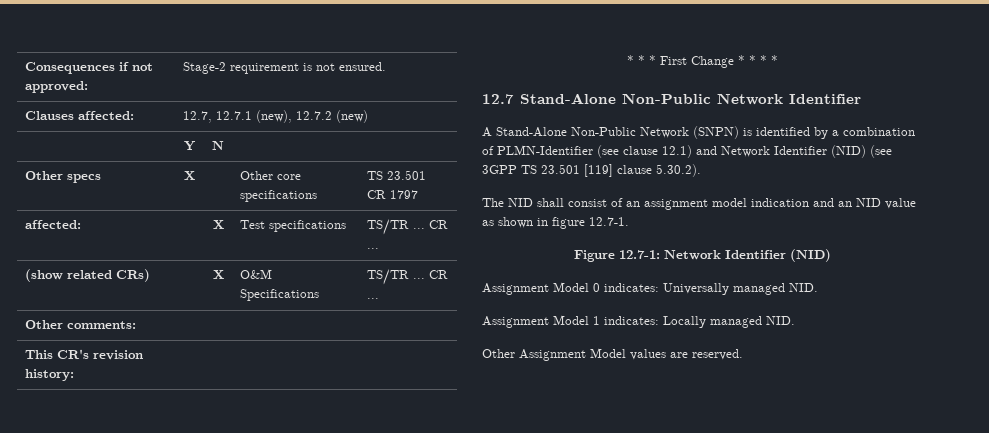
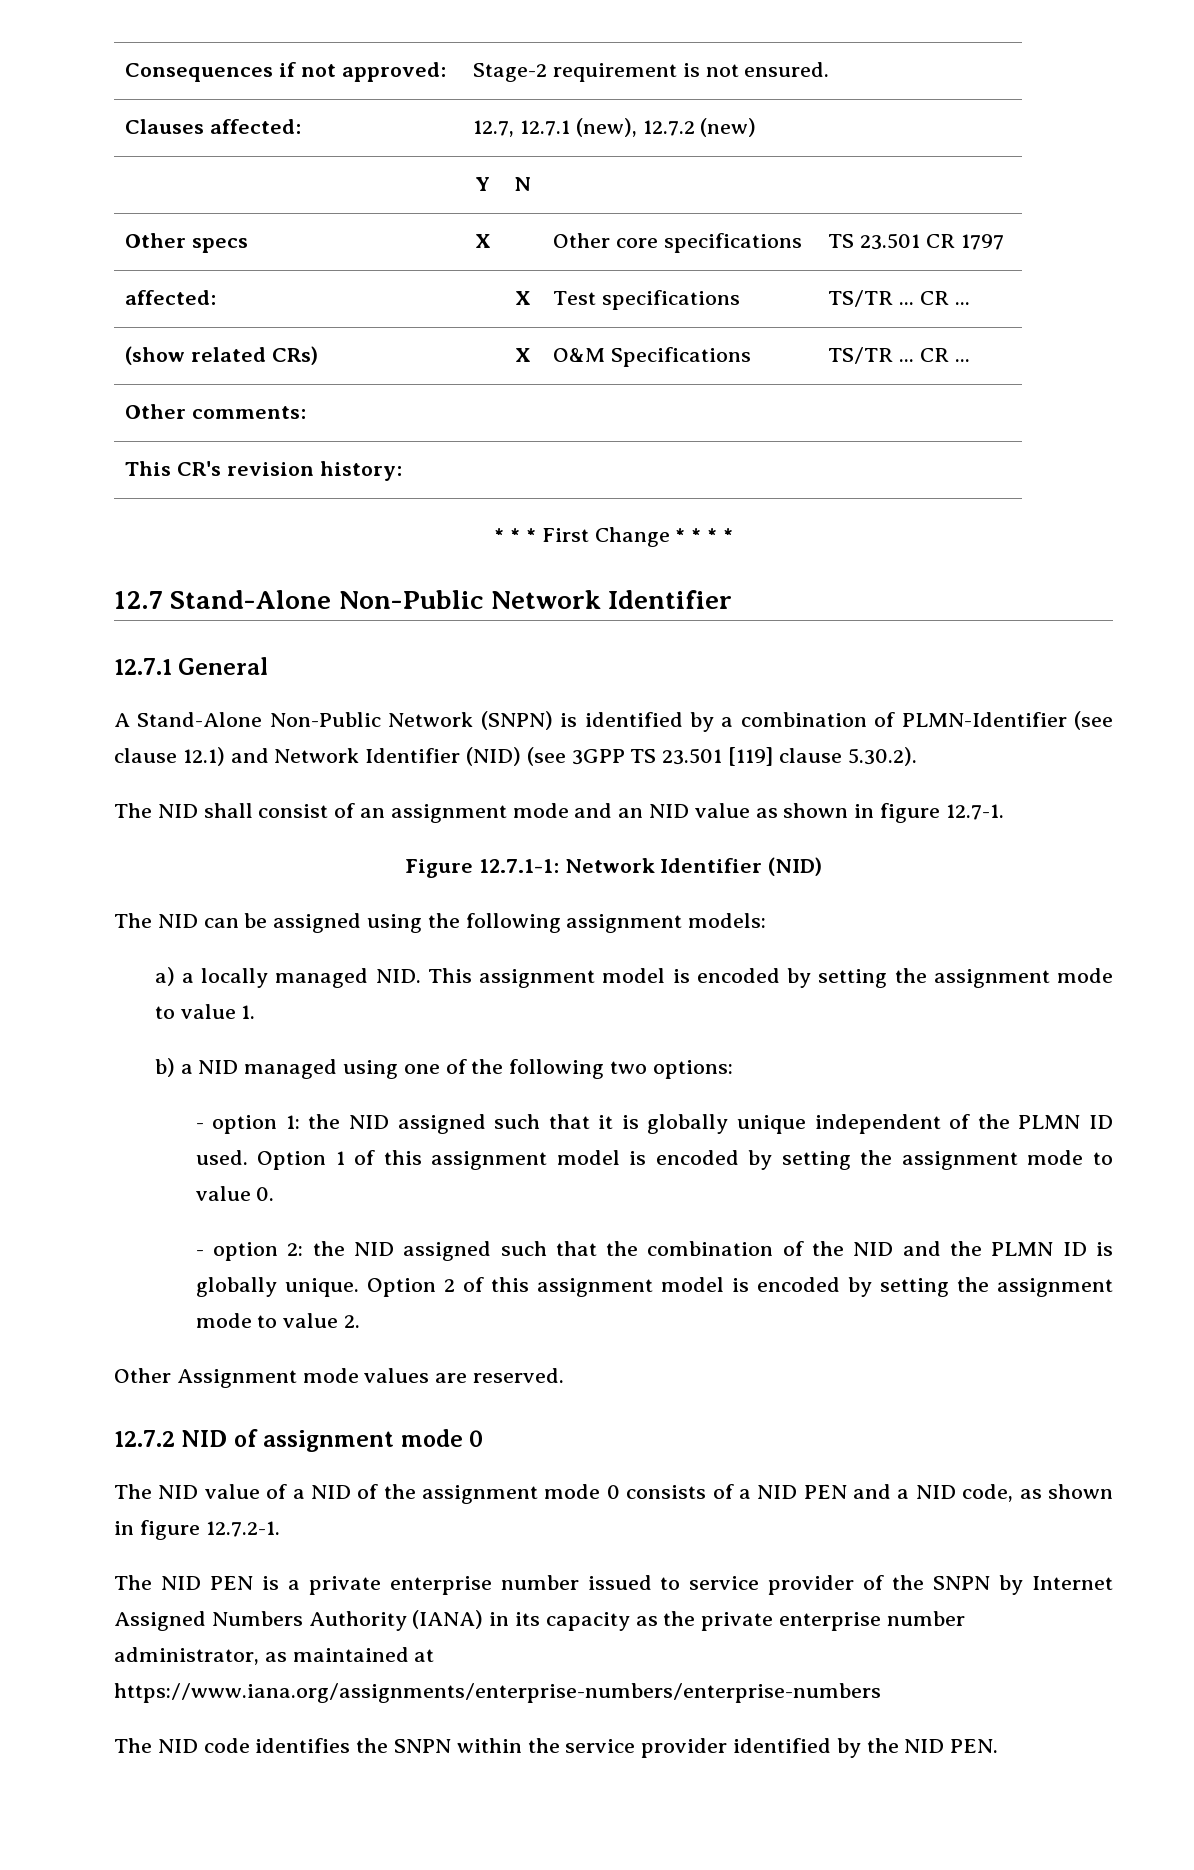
(861, 99) none -> [114,657,269,675] // 12.7.1 General
[712,198,809,207] model indication -> [512,803,569,818] mode
[619,250,660,259] 12.7-1: -> [478,859,559,873] 12.7.1-1:
[482,282,818,295] [482,315,795,328] Assignment Model 0 indicates: Universally managed NID. // Assignment Model 1 indicates: Locally managed NID. -> [114,913,767,933] [154,967,1113,988] [154,1004,256,1019] [154,1058,733,1079] [195,1114,1113,1134] [195,1150,1114,1170] [195,1186,275,1201] [195,1241,1113,1261] [195,1277,1113,1297] [195,1313,361,1328] The NID can be assigned using the following assignment models: // a) a locally managed NID. This assignment model is encoded by setting the assignment mode to value 1. // b) a NID managed using one of the following two options: // - option 1: the NID assigned such that it is globally unique independent of the PLMN ID used. Option 1 of this assignment model is encoded by setting the assignment mode to value 0. // - option 2: the NID assigned such that the combination of the NID and the PLMN ID is globally unique. Option 2 of this assignment model is encoded by setting the assignment mode to value 2.
[590,348,626,358] Model -> [302,1368,359,1383] mode
(743, 354) none -> [114,1429,484,1452] [114,1484,1114,1504] [114,1520,280,1540] [114,1575,1113,1595] [114,1610,965,1631] [114,1647,435,1665] [114,1683,881,1703] [114,1738,999,1758] // 12.7.2 NID of assignment mode 0 // The NID value of a NID of the assignment mode 0 consists of a NID PEN and a NID code, as shown in figure 12.7.2-1. // The NID PEN is a private enterprise number issued to service provider of the SNPN by Internet Assigned Numbers Authority (IANA) in its capacity as the private enterprise number administrator, as maintained at https://www.iana.org/assignments/enterprise-numbers/enterprise-numbers // The NID code identifies the SNPN within the service provider identified by the NID PEN.

